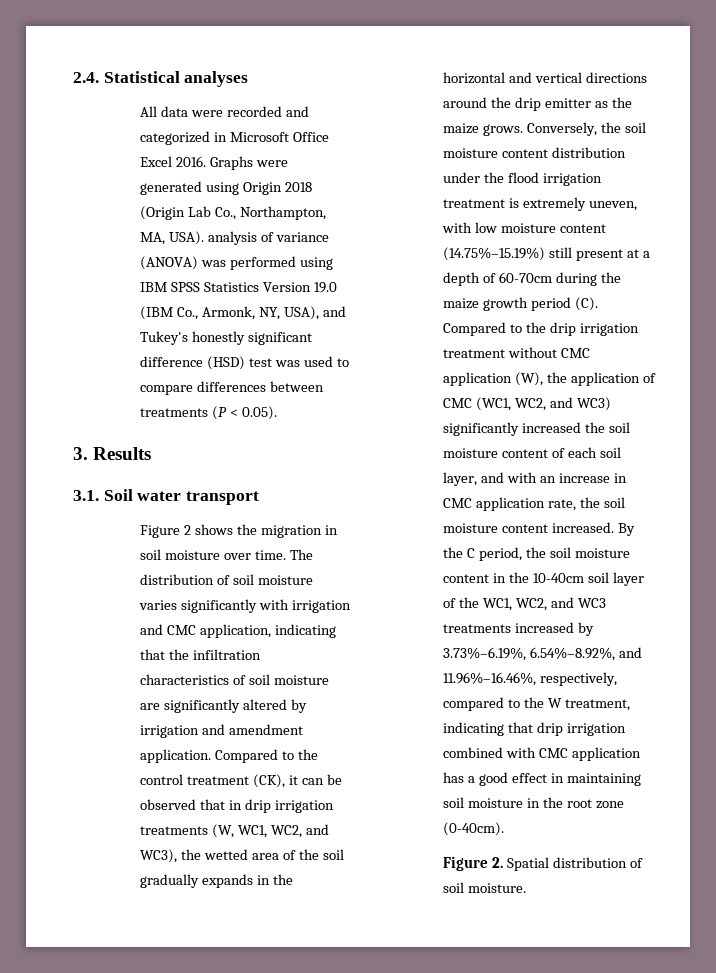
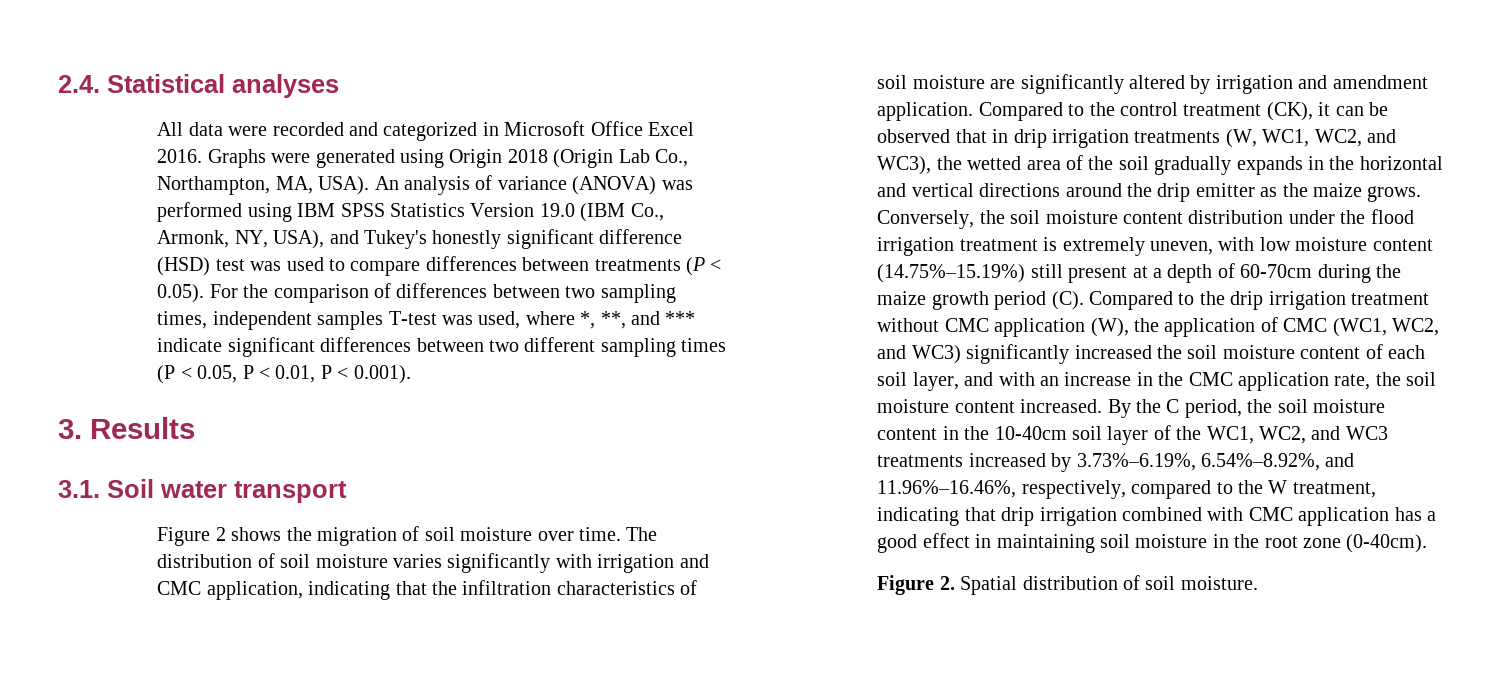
(205, 238) none -> [374,176,399,190] An
(278, 413) none -> [209,283,676,303] [157,311,696,330] [157,337,727,357] [157,365,411,384] For the comparison of differences between two sampling times, independent samples T-test was used, where *, **, and *** indicate significant differences between two different sampling times (P < 0.05, P < 0.01, P < 0.001).
[324,525,338,535] in -> [402,526,420,541] of
(627, 478) none -> [1158,372,1184,386] the

